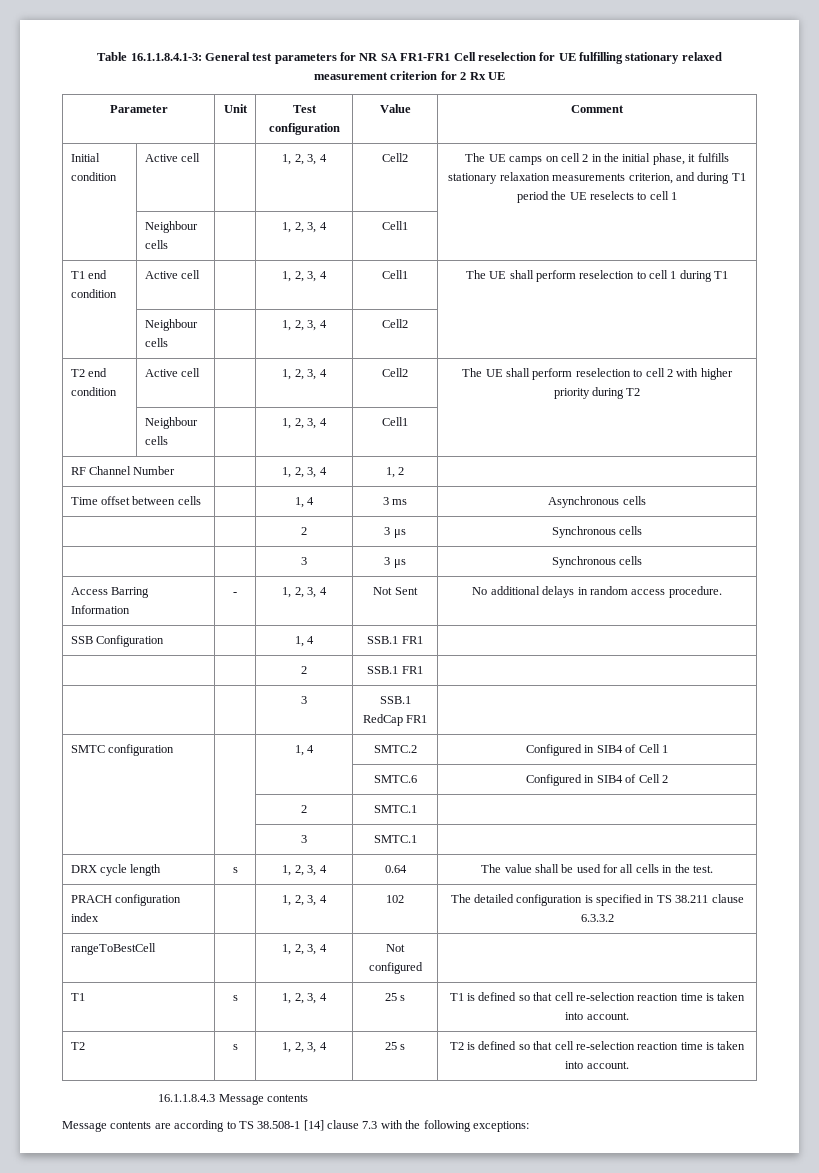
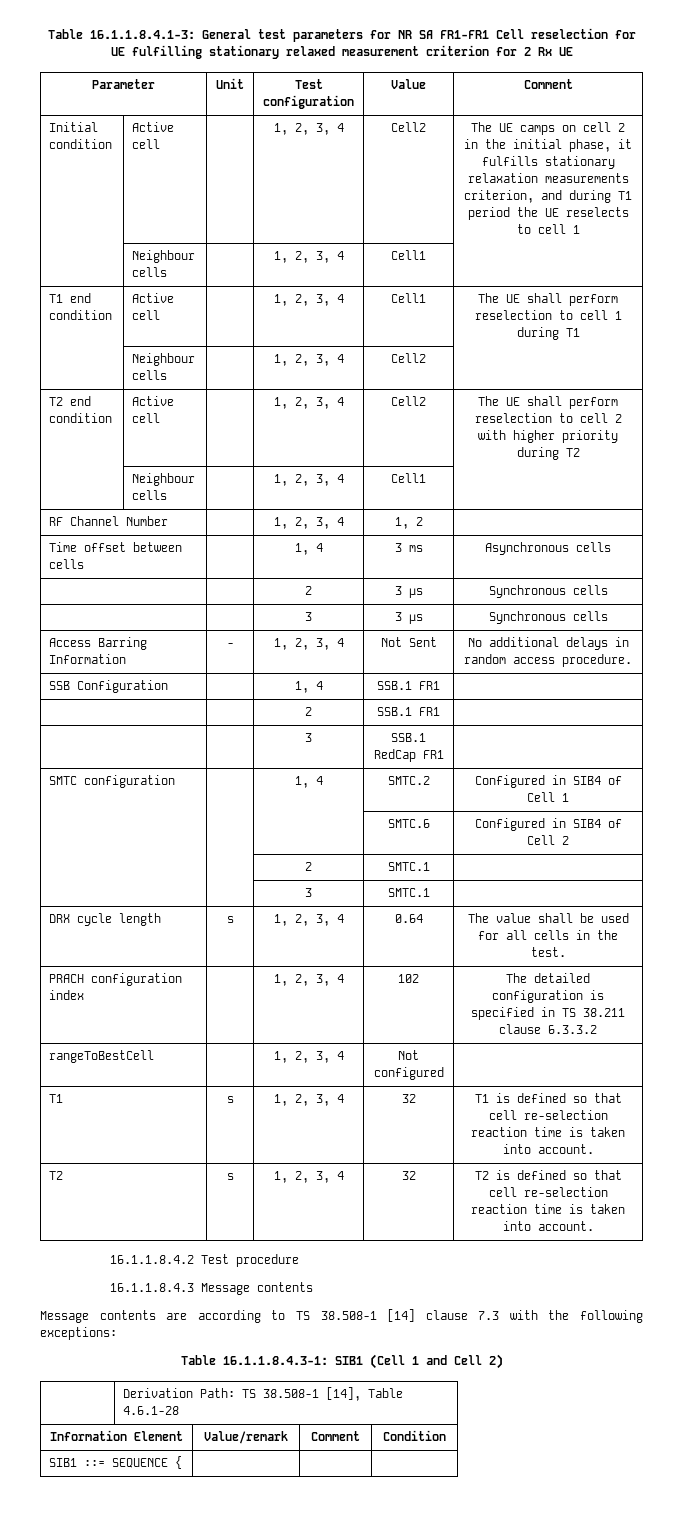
[384,993,406,1001] 25 s -> [401,1094,416,1103] 32
[384,1042,406,1050] 25 s -> [401,1171,416,1180] 32
(629, 1065) none -> [109,1254,299,1267] // 16.1.1.8.4.2 Test procedure
(529, 1126) none -> [180,1354,503,1369] [122,1387,403,1401] [122,1406,179,1415] [50,1430,183,1441] [204,1431,288,1444] [311,1431,360,1441] [383,1430,446,1441] [48,1456,182,1469] // Table 16.1.1.8.4.3-1: SIB1 (Cell 1 and Cell 2) // | Derivation Path: TS 38.508-1 [14], Table 4.6.1-28 // Information Element | Value/remark | Comment | Condition // SIB1 ::= SEQUENCE { | | |

